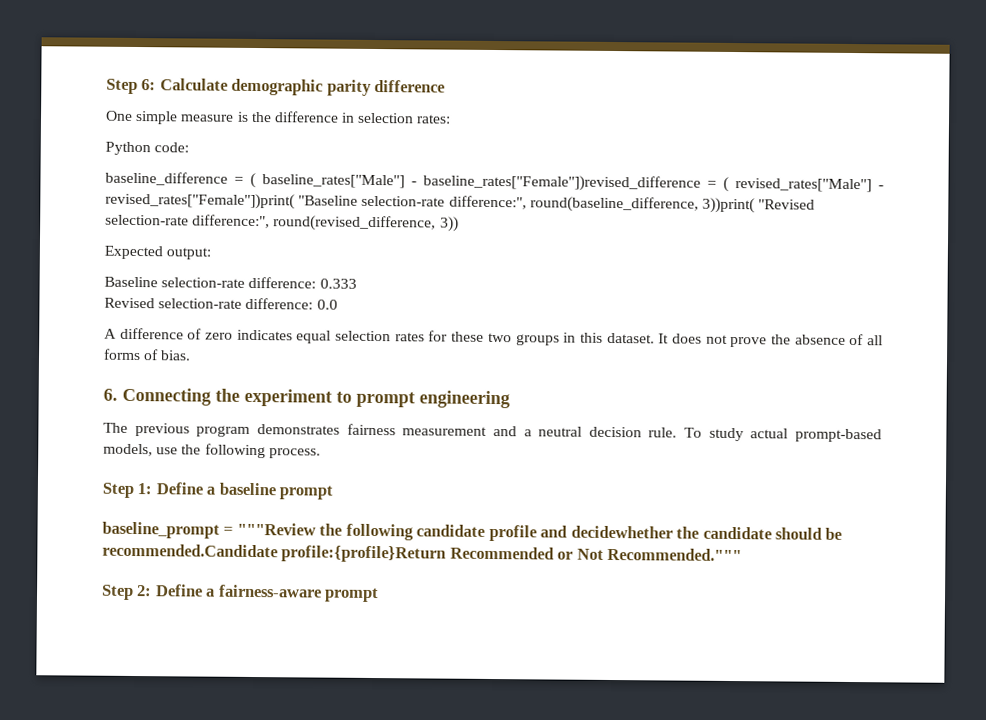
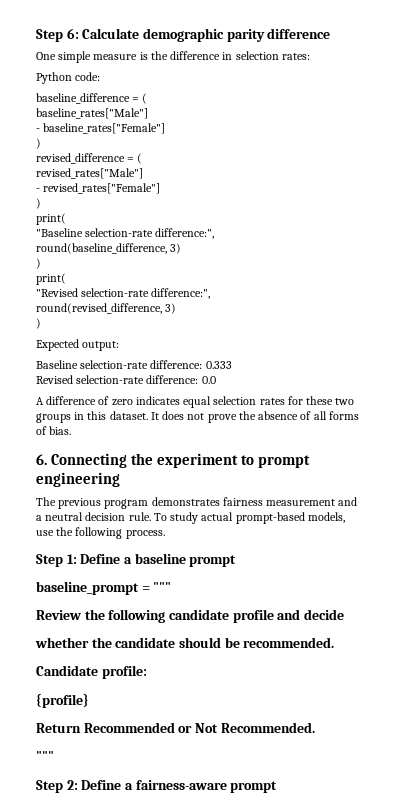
(256, 180) none -> (148, 98) //
[411,174,729,192] - baseline_rates["Female"])revised_difference = ( -> [36,123,166,134] [36,138,41,149] [36,153,143,164] // - baseline_rates["Female"] // ) // revised_difference = ( //
[878,185,884,190] [105,192,295,210] - revised_rates["Female"])print( -> [36,183,161,194] [36,198,41,209] [36,213,66,225] // - revised_rates["Female"] // ) // print( //
[529,196,755,214] round(baseline_difference, 3))print( -> [36,243,182,254] [36,258,41,269] [36,273,66,285] // round(baseline_difference, 3) // ) // print( //
[273,215,459,232] round(revised_difference, 3)) -> [36,303,177,314] [36,318,41,329] // round(revised_difference, 3) // )
[236,522,316,536] """Review -> [153,582,172,592] [36,610,81,620] """ // Review
[570,525,673,539] decidewhether -> [303,609,344,620] [35,637,89,648] decide // whether
[102,543,447,563] recommended.Candidate profile:{profile}Return -> [243,637,335,648] [36,665,147,679] [36,693,89,708] [36,723,81,733] recommended. // Candidate profile: // {profile} // Return
[607,547,743,562] Recommended.""" -> [220,722,315,733] [36,751,54,761] Recommended. // """

